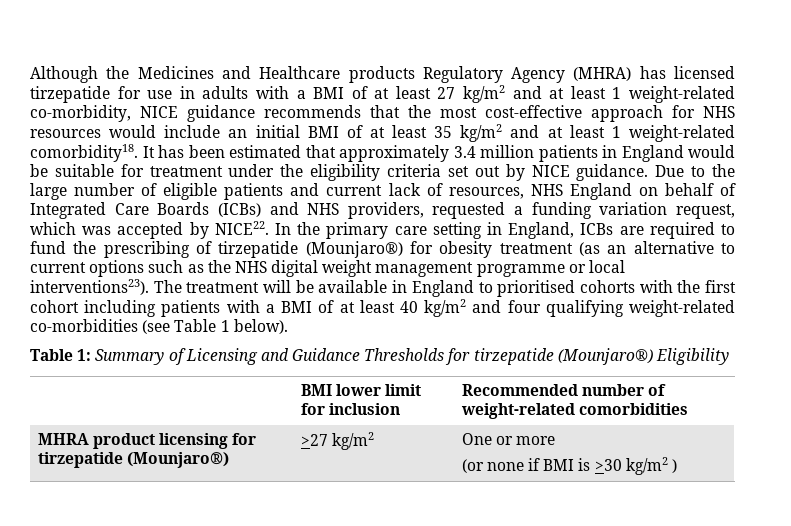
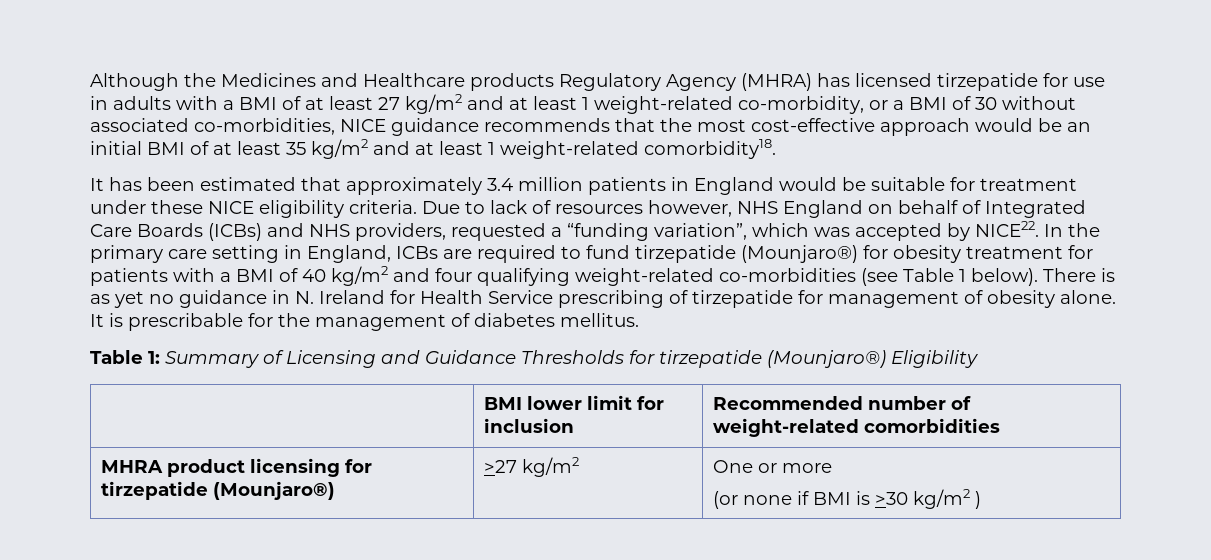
(131, 113) none -> [869,96,1076,110] [90,118,335,135] or a BMI of 30 without associated co-morbidities,
[672,105,735,118] [30,125,221,138] for NHS resources would include -> [975,118,1062,132] would be
(138, 153) none -> (776, 149) //
[280,164,735,181] [30,183,524,200] the eligibility criteria set out by NICE guidance. Due to the large number of eligible patients and current lack of resources, -> [151,200,732,218] these NICE eligibility criteria. Due to lack of resources however,
[531,202,735,219] funding variation request, -> [567,223,747,241] “funding variation”,
[73,241,212,258] the prescribing of -> (630, 252) none
[579,241,736,256] [30,260,626,277] [30,279,737,297] [30,300,157,317] (as an alternative to current options such as the NHS digital weight management programme or local interventions23). The treatment will be available in England to prioritised cohorts with the first cohort including -> [1068,245,1093,259] for
[339,300,395,313] at least -> (298, 275) none
(288, 326) none -> [1043,268,1115,282] [90,290,1116,308] [90,313,639,331] There is as yet no guidance in N. Ireland for Health Service prescribing of tirzepatide for management of obesity alone. It is prescribable for the management of diabetes mellitus.

